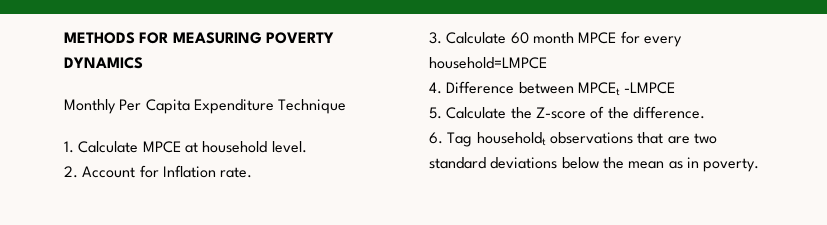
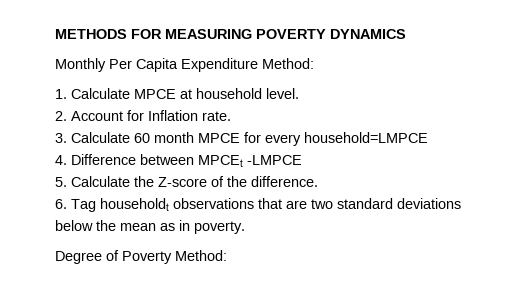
[278,99,347,114] Technique -> [262,58,314,69] Method:
(760, 165) none -> [55,250,227,264] // Degree of Poverty Method:

